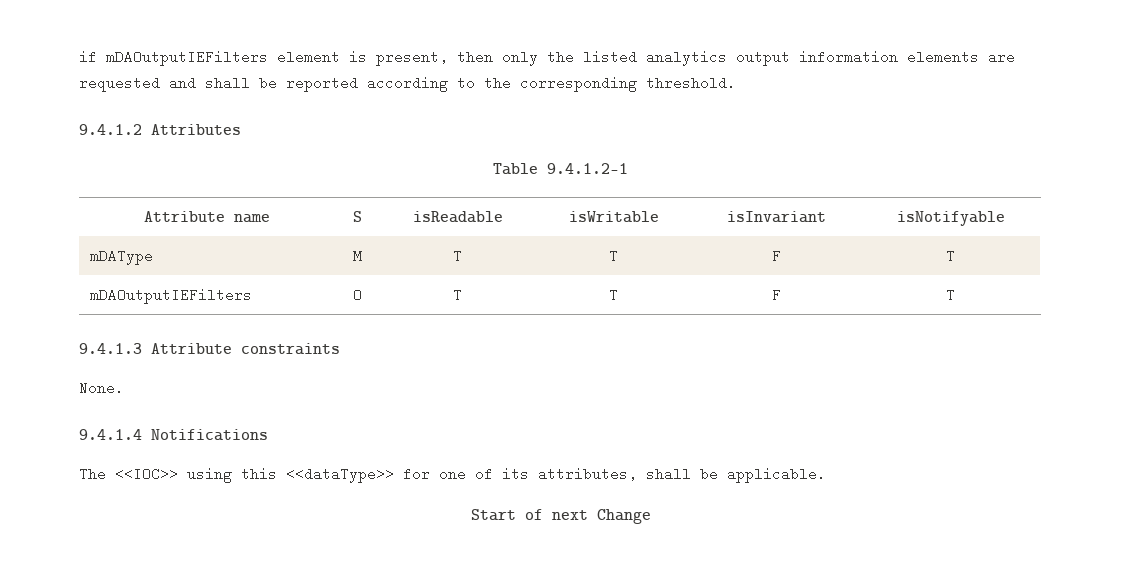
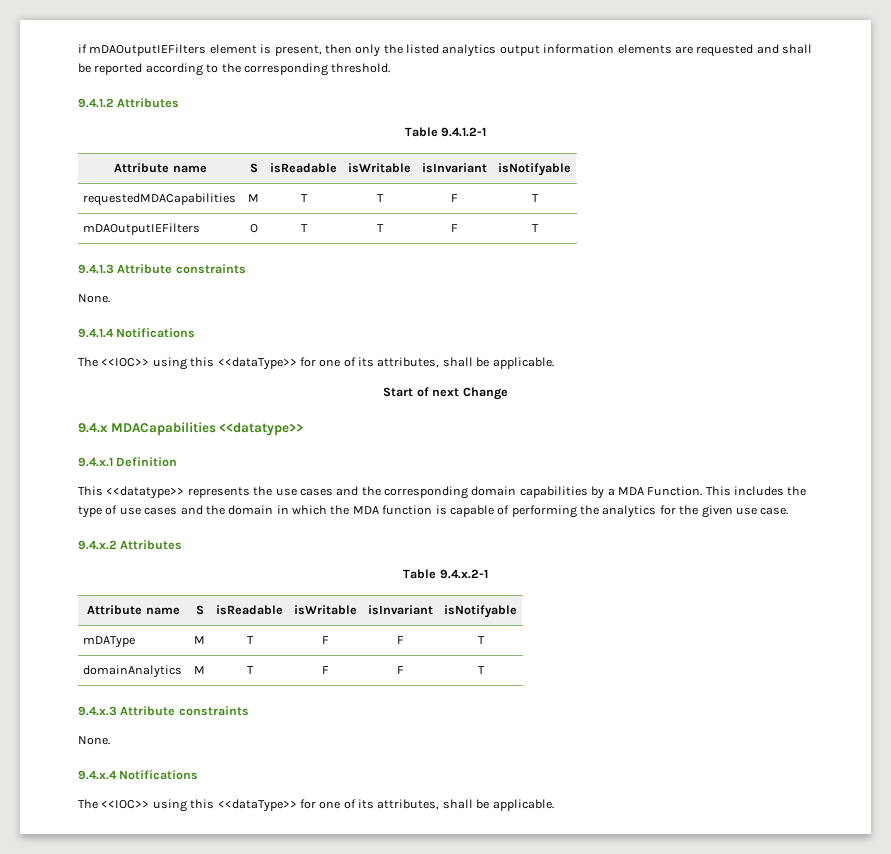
[90,249,154,265] mDAType -> [83,193,237,206] requestedMDACapabilities
(651, 516) none -> [78,422,304,436] [78,457,178,467] [78,486,807,499] [78,505,789,518] [78,540,183,550] [403,569,488,579] [87,605,180,615] [195,605,204,615] [216,605,283,615] [294,605,357,615] [368,605,433,615] [444,605,517,618] [83,636,136,648] [194,636,205,644] [246,636,254,644] [322,636,329,644] [397,636,404,644] [477,636,485,644] [83,665,183,678] [194,666,205,674] [246,666,254,674] [322,666,329,674] [397,666,404,674] [477,666,485,674] [78,706,249,716] [78,736,110,745] [78,770,199,780] [78,799,554,812] // 9.4.x MDACapabilities <<datatype>> // 9.4.x.1 Definition // This <<datatype>> represents the use cases and the corresponding domain capabilities by a MDA Function. This includes the type of use cases and the domain in which the MDA function is capable of performing the analytics for the given use case. // 9.4.x.2 Attributes // Table 9.4.x.2-1 // Attribute name | S | isReadable | isWritable | isInvariant | isNotifyable // mDAType | M | T | F | F | T // domainAnalytics | M | T | F | F | T // 9.4.x.3 Attribute constraints // None. // 9.4.x.4 Notifications // The <<IOC>> using this <<dataType>> for one of its attributes, shall be applicable.

